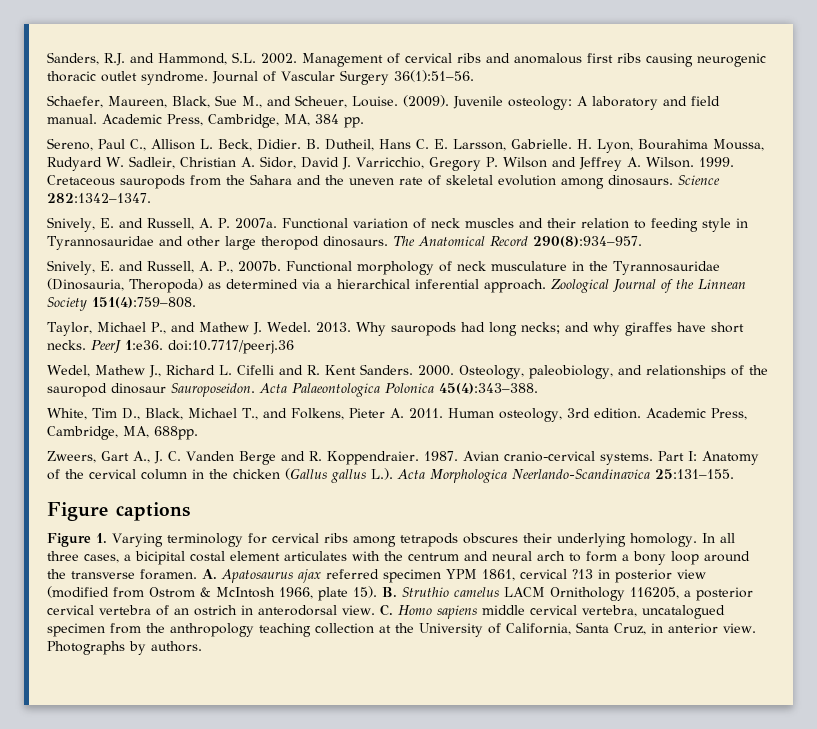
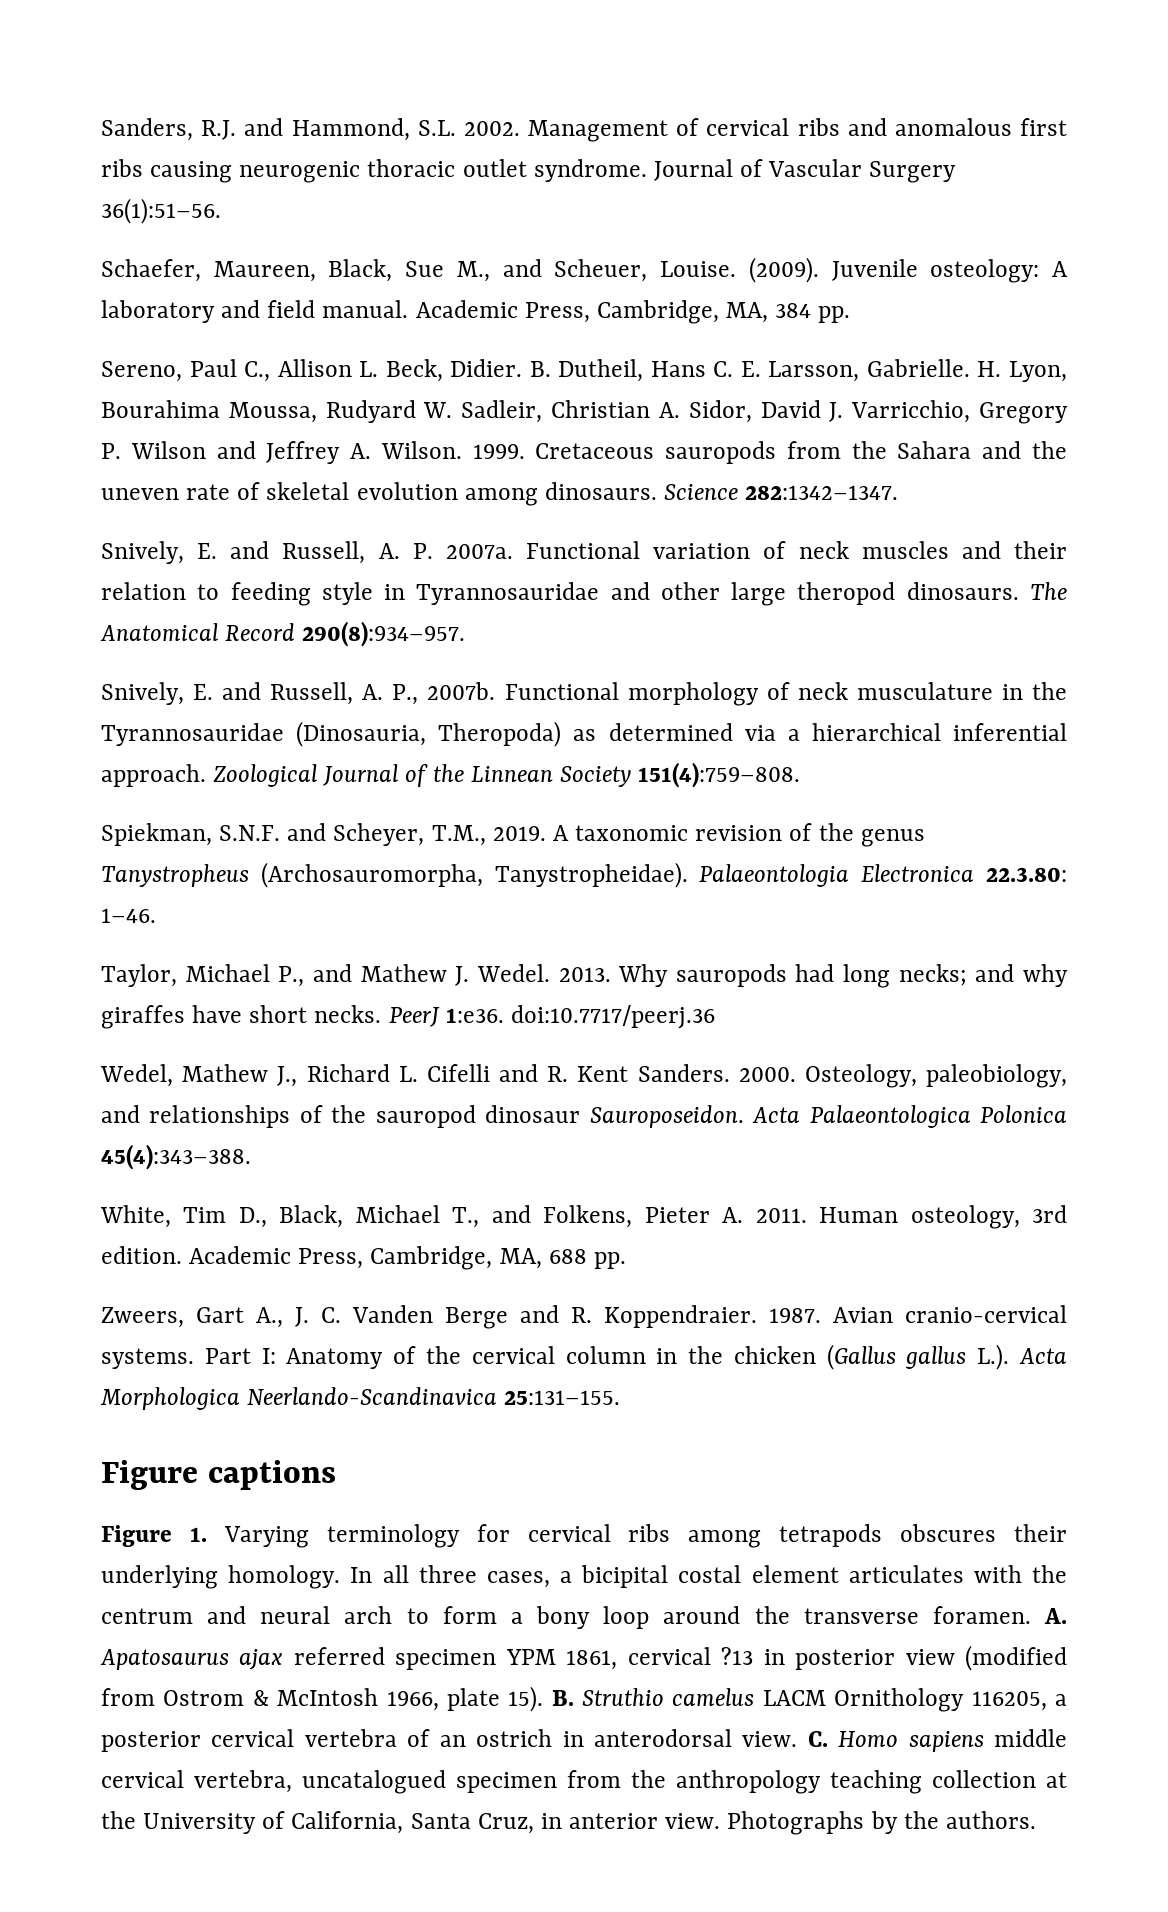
(196, 302) none -> [101,823,925,847] [101,862,1067,888] [101,908,156,923] // Spiekman, S.N.F. and Scheyer, T.M., 2019. A taxonomic revision of the genus Tanystropheus (Archosauromorpha, Tanystropheidae). Palaeontologia Electronica 22.3.80: 1–46.
[154,426,198,440] 688pp. -> [548,1249,626,1269] 688 pp.
(146, 648) none -> [903,1811,939,1829] the

